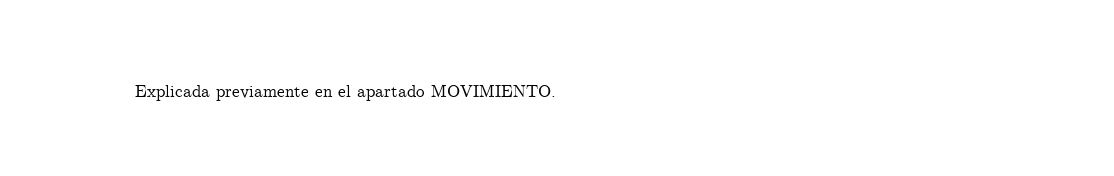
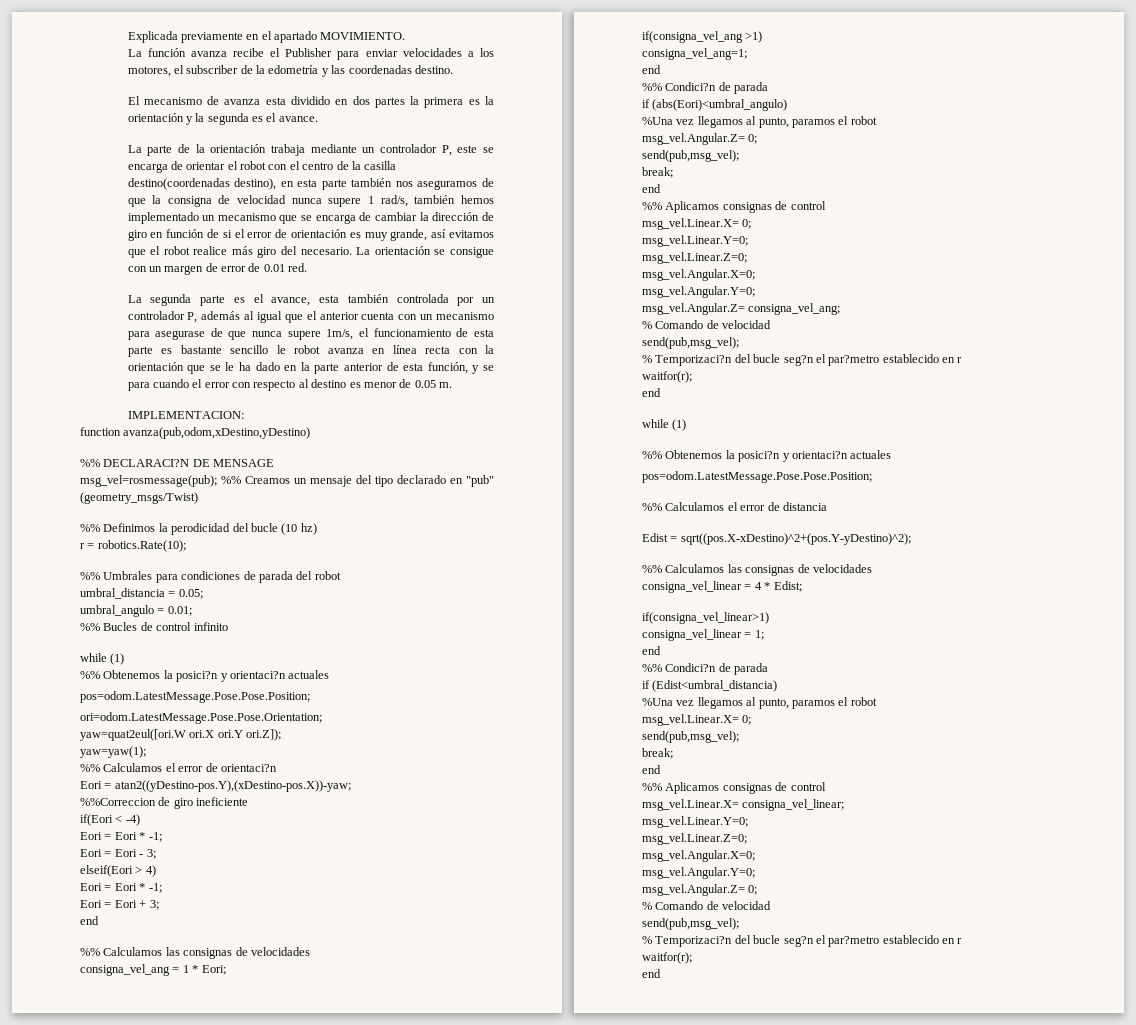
(557, 90) none -> [127,48,494,60] [127,65,453,77] [127,96,495,108] [127,113,318,125] [127,144,494,156] [127,161,397,173] [127,178,494,190] [127,195,494,207] [127,212,494,224] [127,229,494,241] [127,246,494,258] [127,263,308,275] [127,294,496,306] [127,311,494,323] [127,328,494,340] [127,345,495,357] [127,362,495,374] [127,379,453,391] [127,411,244,419] [80,427,311,439] [80,459,275,467] [80,475,494,487] [80,492,198,504] [80,523,317,535] [80,540,186,552] [80,571,341,583] [80,588,203,599] [80,605,192,617] [80,622,228,631] [80,653,125,665] [80,670,330,682] [80,691,310,703] [80,712,322,724] [80,729,282,741] [80,746,146,758] [80,763,277,772] [80,780,351,792] [80,797,249,809] [80,814,140,826] [80,832,162,842] [80,849,156,859] [80,865,156,877] [80,883,162,893] [80,900,159,910] [80,916,99,925] [80,947,310,959] [80,964,226,976] [642,31,763,43] [642,48,747,60] [642,65,661,74] [642,82,769,94] [642,99,788,111] [642,116,877,128] [642,133,758,145] [642,150,739,162] [642,167,673,178] [642,184,661,193] [642,201,826,213] [642,218,752,230] [642,235,748,247] [642,252,747,264] [642,269,755,281] [642,286,755,298] [642,303,841,315] [642,320,772,329] [642,337,739,349] [642,354,963,366] [642,371,692,383] [642,388,661,397] [642,419,687,431] [642,450,892,462] [642,471,872,483] [642,502,827,511] [642,533,911,545] [642,564,872,576] [642,581,802,593] [642,612,769,624] [642,629,764,641] [642,646,661,655] [642,663,769,675] [642,680,778,692] [642,697,877,709] [642,714,752,726] [642,731,739,743] [642,748,673,759] [642,765,661,774] [642,782,826,794] [642,799,845,811] [642,816,748,828] [642,833,747,845] [642,850,755,862] [642,867,755,879] [642,884,758,896] [642,901,772,910] [642,918,739,930] [642,935,963,947] [642,952,692,964] [642,969,661,978] // La función avanza recibe el Publisher para enviar velocidades a los motores, el subscriber de la edometría y las coordenadas destino. // El mecanismo de avanza esta dividido en dos partes la primera es la orientación y la segunda es el avance. // La parte de la orientación trabaja mediante un controlador P, este se encarga de orientar el robot con el centro de la casilla destino(coordenadas destino), en esta parte también nos aseguramos de que la consigna de velocidad nunca supere 1 rad/s, también hemos implementado un mecanismo que se encarga de cambiar la dirección de giro en función de si el error de orientación es muy grande, así evitamos que el robot realice más giro del necesario. La orientación se consigue con un margen de error de 0.01 red. // La segunda parte es el avance, esta también controlada por un controlador P, además al igual que el anterior cuenta con un mecanismo para asegurase de que nunca supere 1m/s, el funcionamiento de esta parte es bastante sencillo le robot avanza en línea recta con la orientación que se le ha dado en la parte anterior de esta función, y se para cuando el error con respecto al destino es menor de 0.05 m. // IMPLEMENTACION: // function avanza(pub,odom,xDestino,yDestino) // %% DECLARACI?N DE MENSAGE // msg_vel=rosmessage(pub); %% Creamos un mensaje del tipo declarado en "pub" (geometry_msgs/Twist) // %% Definimos la perodicidad del bucle (10 hz) // r = robotics.Rate(10); // %% Umbrales para condiciones de parada del robot // umbral_distancia = 0.05; // umbral_angulo = 0.01; // %% Bucles de control infinito // while (1) // %% Obtenemos la posici?n y orientaci?n actuales // pos=odom.LatestMessage.Pose.Pose.Position; // ori=odom.LatestMessage.Pose.Pose.Orientation; // yaw=quat2eul([ori.W ori.X ori.Y ori.Z]); // yaw=yaw(1); // %% Calculamos el error de orientaci?n // Eori = atan2((yDestino-pos.Y),(xDestino-pos.X))-yaw; // %%Correccion de giro ineficiente // if(Eori < -4) // Eori = Eori * -1; // Eori = Eori - 3; // elseif(Eori > 4) // Eori = Eori * -1; // Eori = Eori + 3; // end // %% Calculamos las consignas de velocidades // consigna_vel_ang = 1 * Eori; // if(consigna_vel_ang >1) // consigna_vel_ang=1; // end // %% Condici?n de parada // if (abs(Eori)<umbral_angulo) // %Una vez llegamos al punto, paramos el robot // msg_vel.Angular.Z= 0; // send(pub,msg_vel); // break; // end // %% Aplicamos consignas de control // msg_vel.Linear.X= 0; // msg_vel.Linear.Y=0; // msg_vel.Linear.Z=0; // msg_vel.Angular.X=0; // msg_vel.Angular.Y=0; // msg_vel.Angular.Z= consigna_vel_ang; // % Comando de velocidad // send(pub,msg_vel); // % Temporizaci?n del bucle seg?n el par?metro establecido en r // waitfor(r); // end // while (1) // %% Obtenemos la posici?n y orientaci?n actuales // pos=odom.LatestMessage.Pose.Pose.Position; // %% Calculamos el error de distancia // Edist = sqrt((pos.X-xDestino)^2+(pos.Y-yDestino)^2); // %% Calculamos las consignas de velocidades // consigna_vel_linear = 4 * Edist; // if(consigna_vel_linear>1) // consigna_vel_linear = 1; // end // %% Condici?n de parada // if (Edist<umbral_distancia) // %Una vez llegamos al punto, paramos el robot // msg_vel.Linear.X= 0; // send(pub,msg_vel); // break; // end // %% Aplicamos consignas de control // msg_vel.Linear.X= consigna_vel_linear; // msg_vel.Linear.Y=0; // msg_vel.Linear.Z=0; // msg_vel.Angular.X=0; // msg_vel.Angular.Y=0; // msg_vel.Angular.Z= 0; // % Comando de velocidad // send(pub,msg_vel); // % Temporizaci?n del bucle seg?n el par?metro establecido en r // waitfor(r); // end

